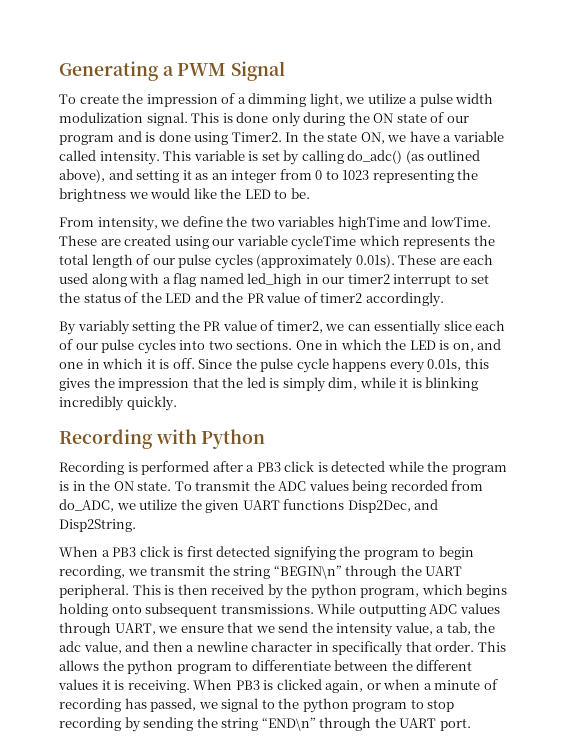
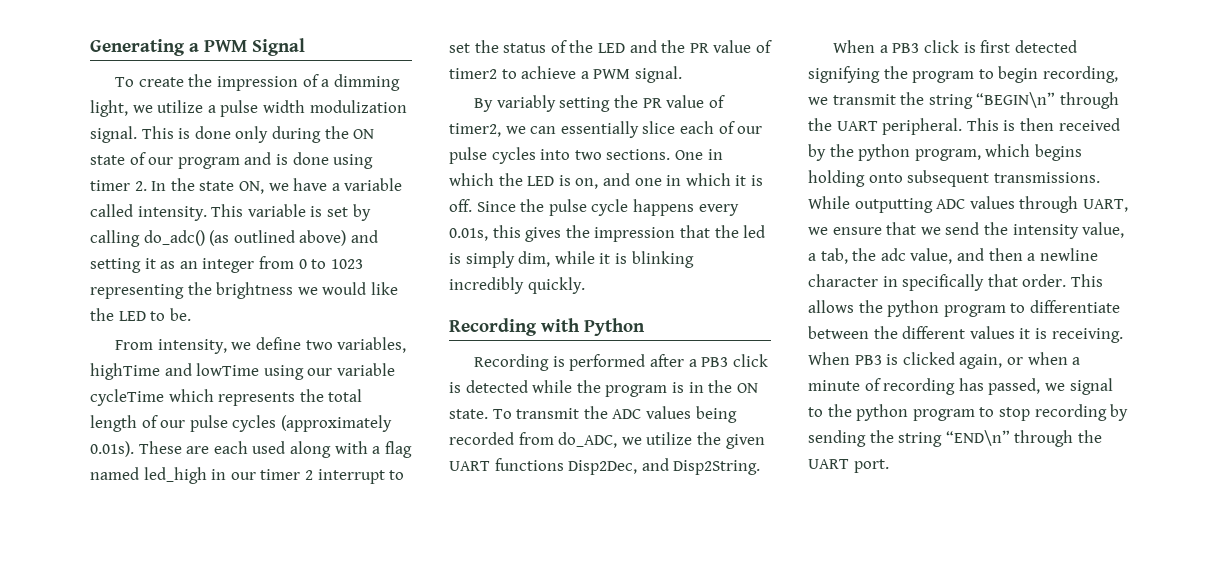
[231,132,282,142] Timer2. -> [90,180,147,191] timer 2.
[59,169,105,183] above), -> [299,230,347,246] above)
[226,216,491,230] [59,235,172,246] the two variables highTime and lowTime. These are created -> [305,337,407,353] [90,363,260,380] two variables, highTime and lowTime
[347,274,390,284] timer2 -> [260,469,313,480] timer 2
[365,292,444,307] accordingly. -> [501,66,682,83] to achieve a PWM signal.

